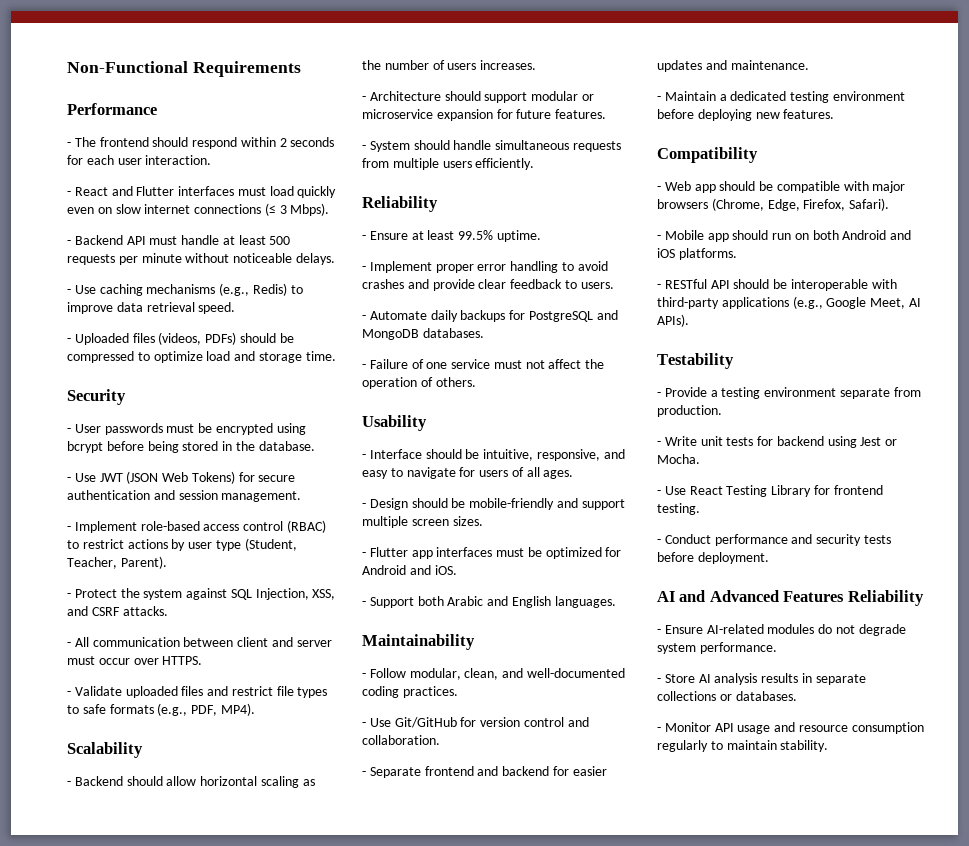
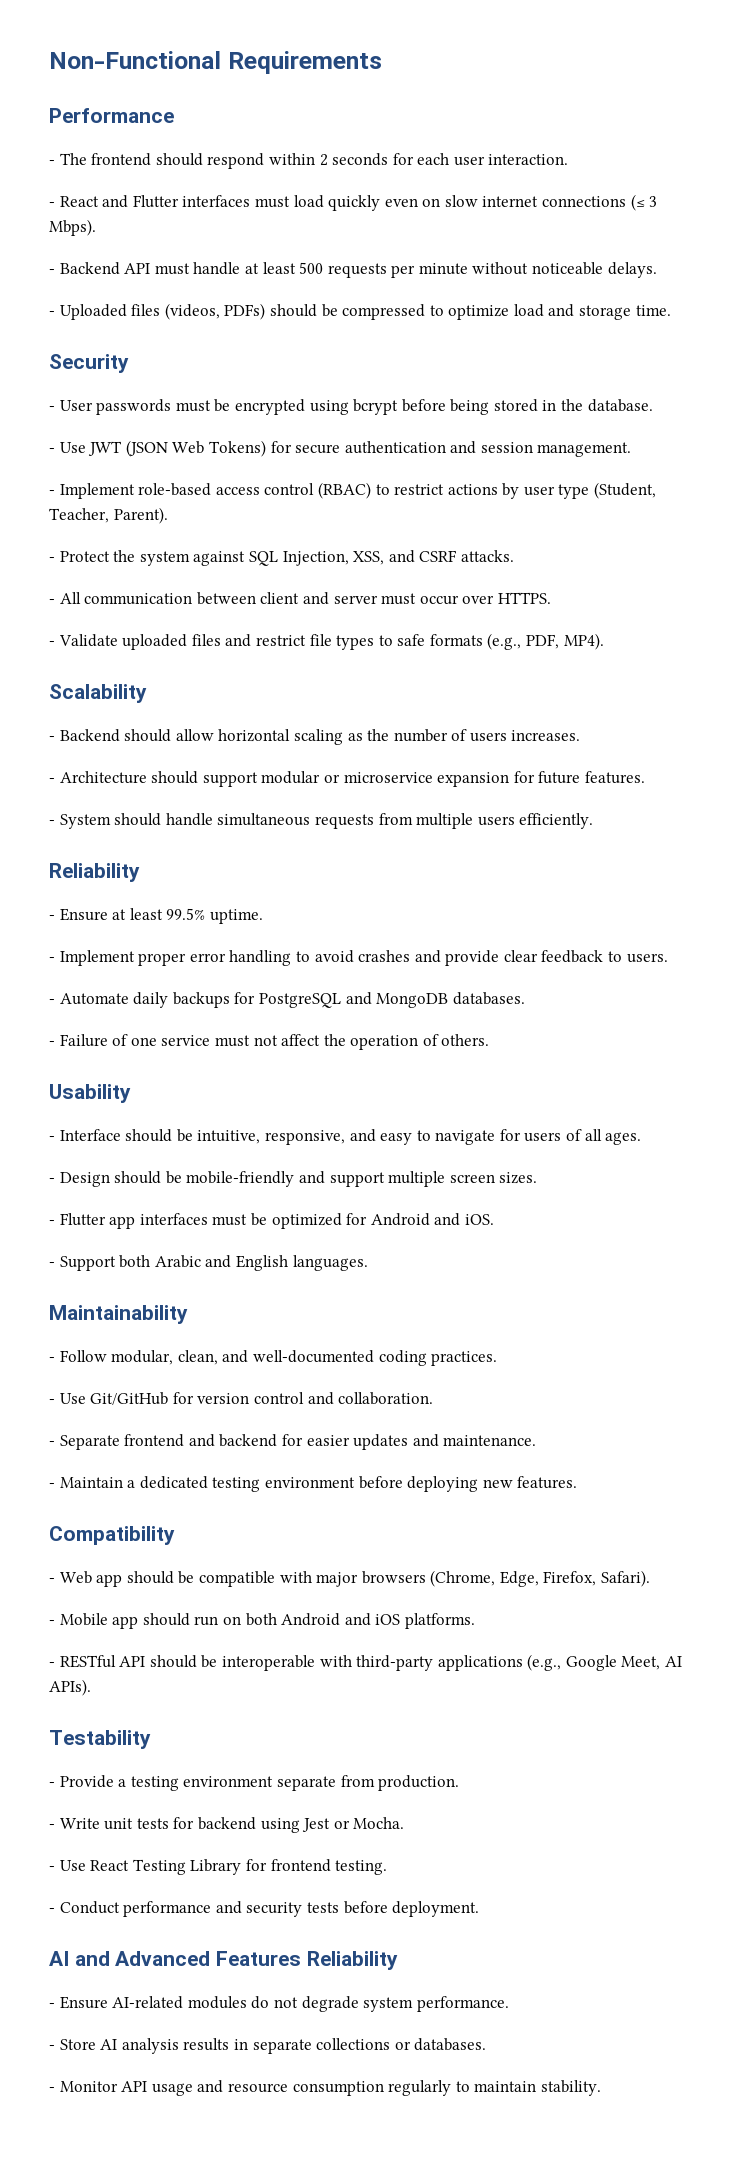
[67,283,303,296] [67,302,236,314] // - Use caching mechanisms (e.g., Redis) to improve data retrieval speed. -> (657, 270) none

